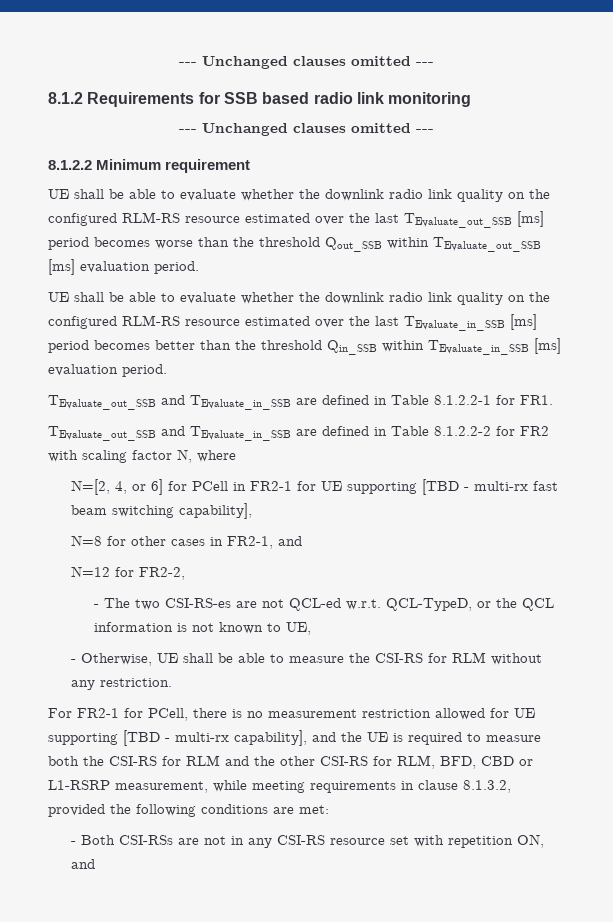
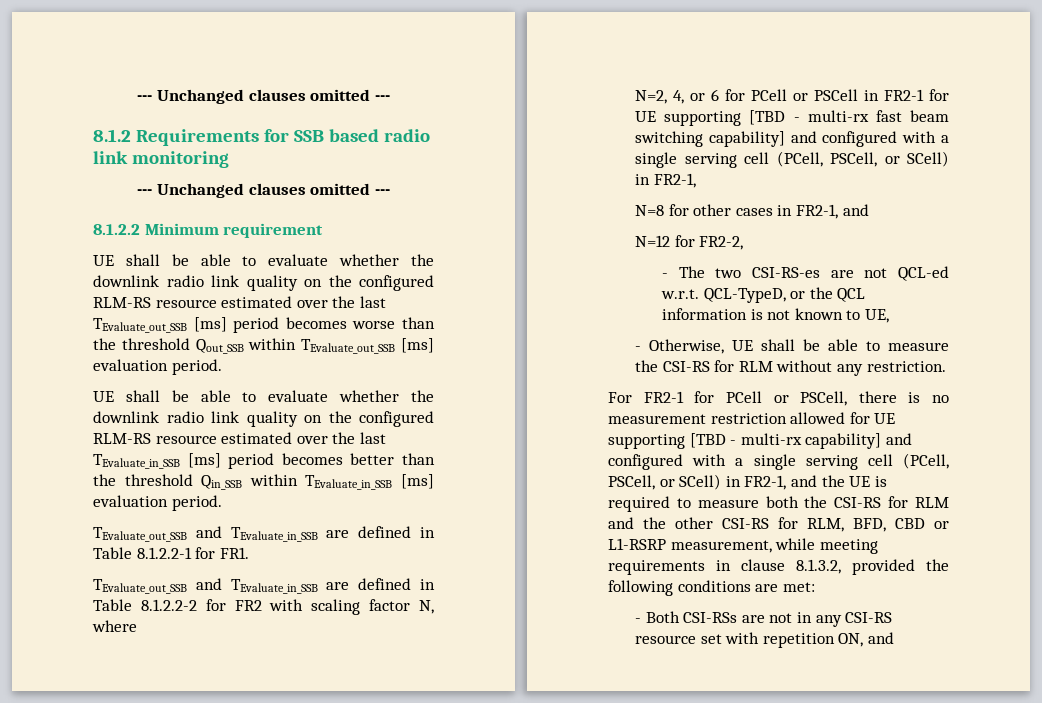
[71,479,111,495] N=[2, -> [635,90,668,104] N=2,
[151,479,229,495] 6] for PCell -> [711,89,859,101] 6 for PCell or PSCell
[179,503,253,519] capability], -> [708,131,949,147] [635,151,949,168] [635,173,696,188] capability] and configured with a single serving cell (PCell, PSCell, or SCell) in FR2-1,
[148,708,188,721] PCell, -> [725,391,848,406] PCell or PSCell,
[234,730,307,746] capability], -> [805,433,912,449] [608,453,949,470] [608,474,787,490] capability] and configured with a single serving cell (PCell, PSCell, or SCell) in FR2-1,

